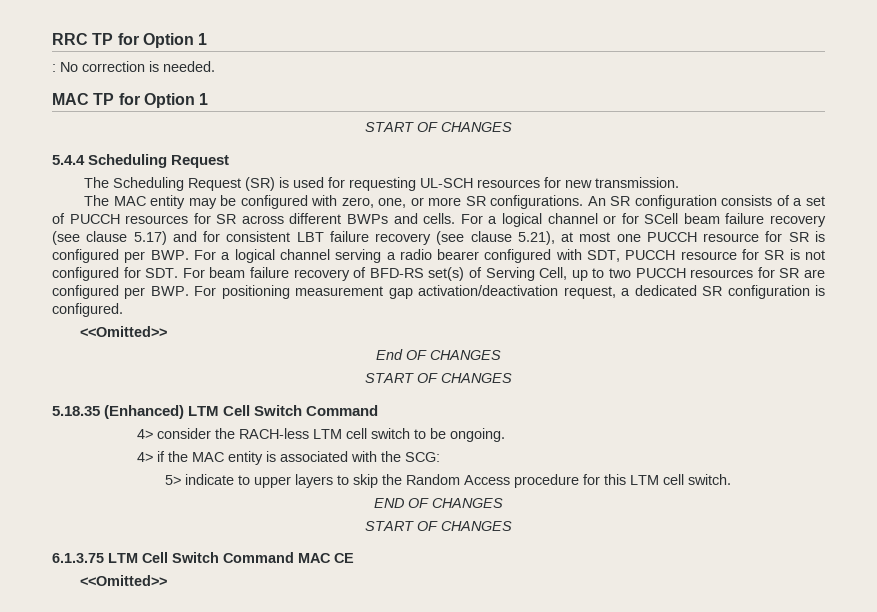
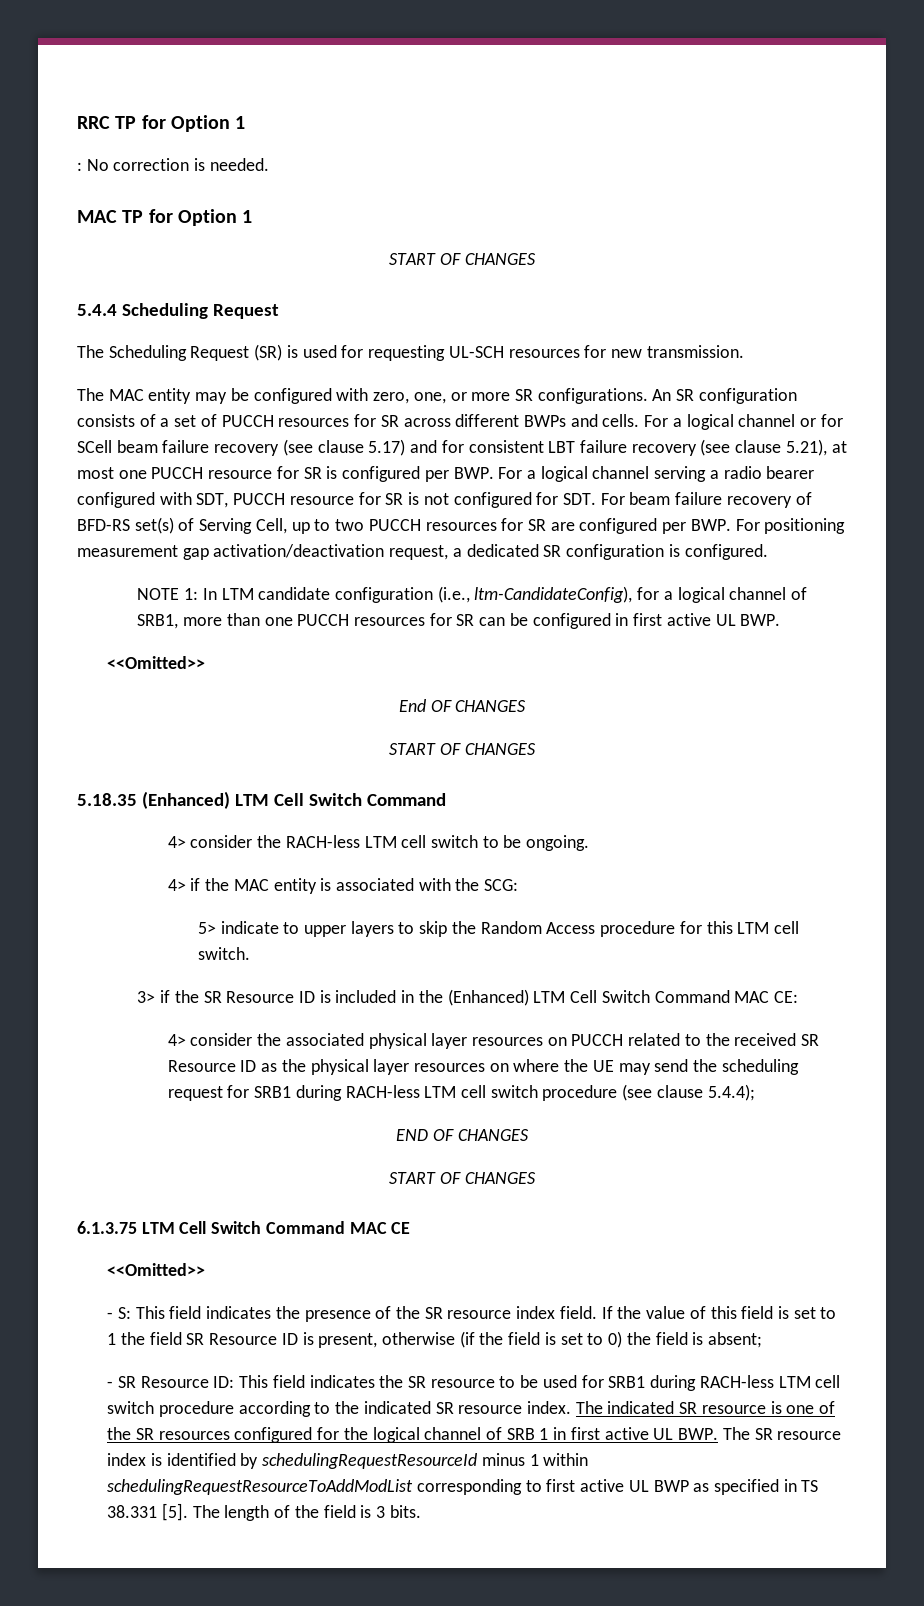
(123, 310) none -> [137,586,808,603] [137,613,781,629] // NOTE 1: In LTM candidate configuration (i.e., ltm-CandidateConfig), for a logical channel of SRB1, more than one PUCCH resources for SR can be configured in first active UL BWP.
(731, 479) none -> [137,989,799,1006] [167,1033,820,1049] [167,1059,799,1075] [167,1084,755,1101] // 3> if the SR Resource ID is included in the (Enhanced) LTM Cell Switch Command MAC CE: // 4> consider the associated physical layer resources on PUCCH related to the received SR Resource ID as the physical layer resources on where the UE may send the scheduling request for SRB1 during RACH-less LTM cell switch procedure (see clause 5.4.4);
(168, 580) none -> [107,1306,837,1322] [107,1331,762,1348] [107,1375,841,1391] [107,1401,836,1417] [107,1427,842,1443] [107,1453,589,1469] [107,1479,819,1495] [107,1503,421,1521] // - S: This field indicates the presence of the SR resource index field. If the value of this field is set to 1 the field SR Resource ID is present, otherwise (if the field is set to 0) the field is absent; // - SR Resource ID: This field indicates the SR resource to be used for SRB1 during RACH-less LTM cell switch procedure according to the indicated SR resource index. The indicated SR resource is one of the SR resources configured for the logical channel of SRB 1 in first active UL BWP. The SR resource index is identified by schedulingRequestResourceId minus 1 within schedulingRequestResourceToAddModList corresponding to first active UL BWP as specified in TS 38.331 [5]. The length of the field is 3 bits.

